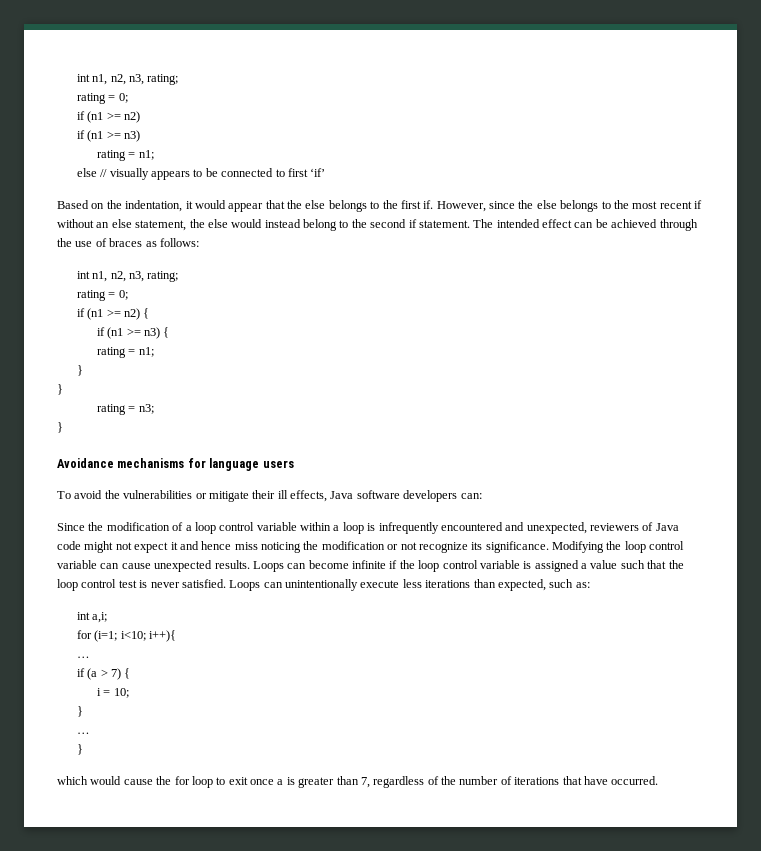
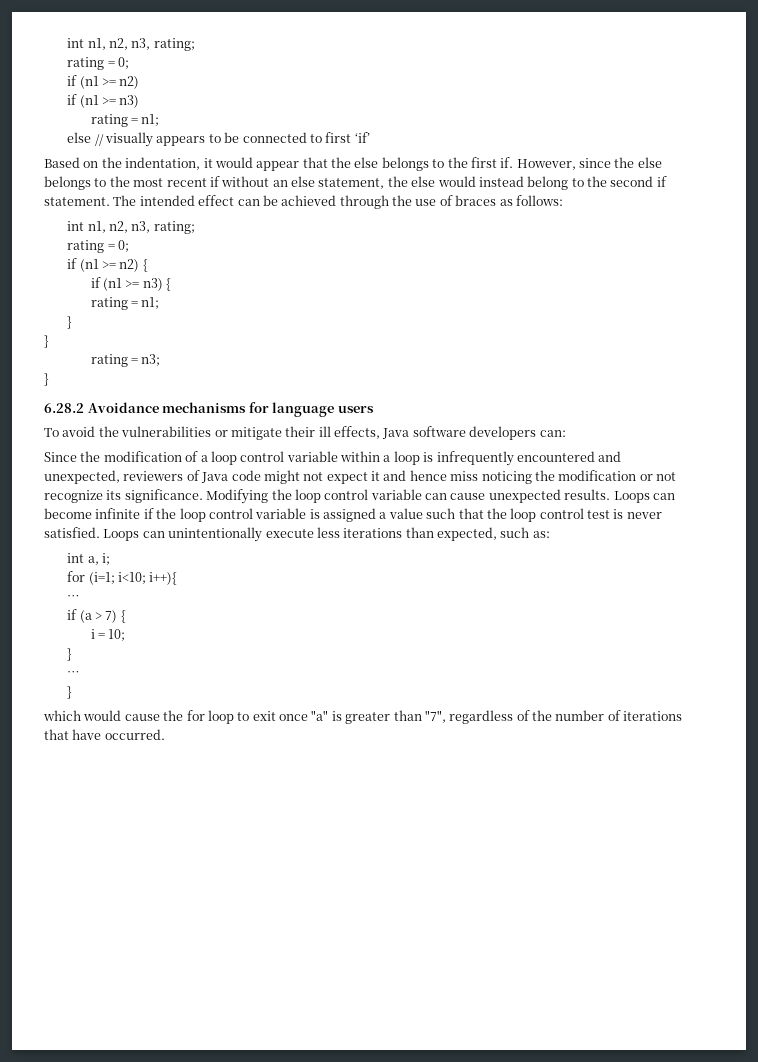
(63, 427) none -> [44,403,84,413] 6.28.2
[92,612,108,623] a,i; -> [87,553,111,565] a, i;
[277,779,284,785] a -> [311,710,329,721] "a"
[360,777,370,788] 7, -> [424,710,446,723] "7",

